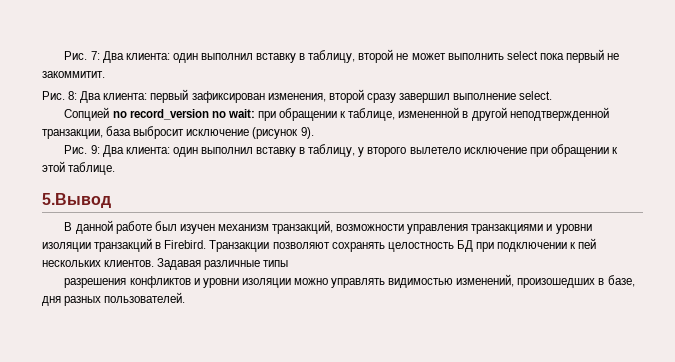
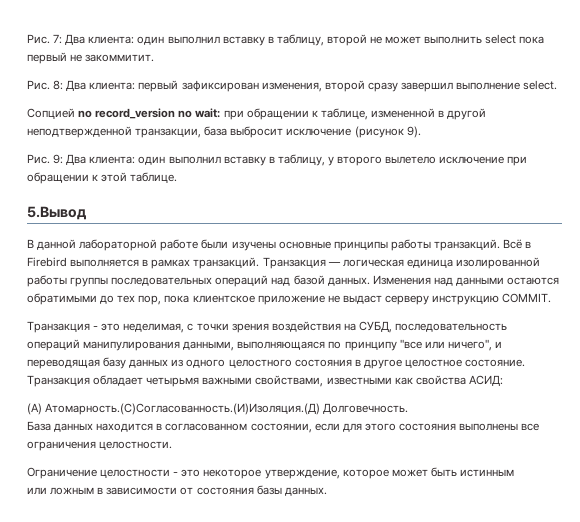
[115,220,592,234] [42,238,597,252] [42,258,289,270] [64,274,635,288] [42,292,186,306] работе был изучен механизм транзакций, возможности управления транзакциями и уровни изоляции транзакций в Firebird. Транзакции позволяют сохранять целостность БД при подключении к пей нескольких клиентов. Задавая различные типы // разрешения конфликтов и уровни изоляции можно управлять видимостью изменений, произошедших в базе, дня разных пользователей. -> [79,239,532,251] [27,257,540,269] [27,275,560,287] [27,293,552,305] [27,321,508,333] [27,339,502,351] [27,357,526,369] [27,375,503,387] [27,403,409,415] [27,421,540,433] [27,441,173,451] [27,467,514,479] [27,485,327,496] лабораторной работе были изучены основные принципы работы транзакций. Всё в Firebird выполняется в рамках транзакций. Транзакция — логическая единица изолированной работы группы последовательных операций над базой данных. Изменения над данными остаются обратимыми до тех пор, пока клиентское приложение не выдаст серверу инструкцию COMMIT. // Транзакция - это неделимая, с точки зрения воздействия на СУБД, последовательность операций манипулирования данными, выполняющаяся по принципу "все или ничего", и переводящая базу данных из одного целостного состояния в другое целостное состояние. Транзакция обладает четырьмя важными свойствами, известными как свойства АСИД: // (А) Атомарность.(С)Согласованность.(И)Изоляция.(Д) Долговечность. // База данных находится в согласованном состоянии, если для этого состояния выполнены все ограничения целостности. // Ограничение целостности - это некоторое утверждение, которое может быть истинным // или ложным в зависимости от состояния базы данных.

